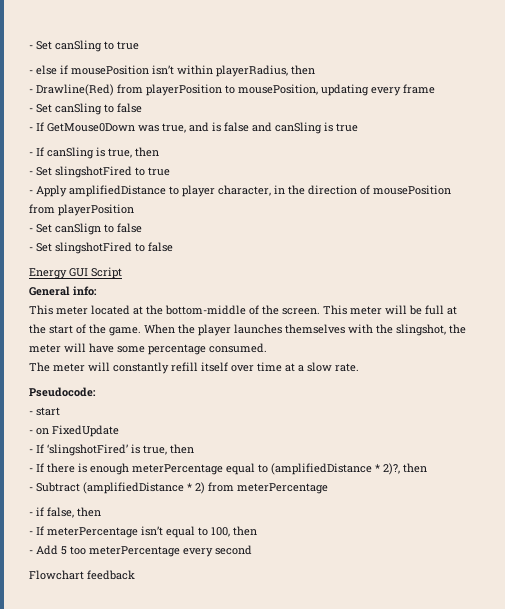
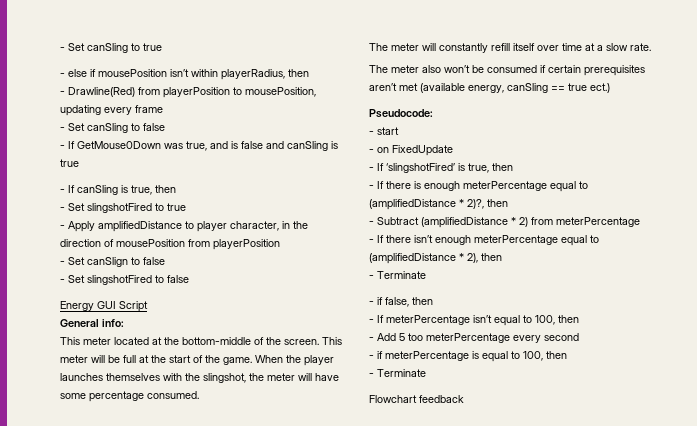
(359, 367) none -> [369,65,645,76] [369,83,610,93] // The meter also won’t be consumed if certain prerequisites aren’t met (available energy, canSling == true ect.)
(328, 488) none -> [369,235,599,246] [369,253,502,264] [369,271,426,279] // - If there isn’t enough meterPercentage equal to (amplifiedDistance * 2), then // - Terminate
(252, 550) none -> [369,351,567,362] [369,369,426,377] // - if meterPercentage is equal to 100, then // - Terminate

